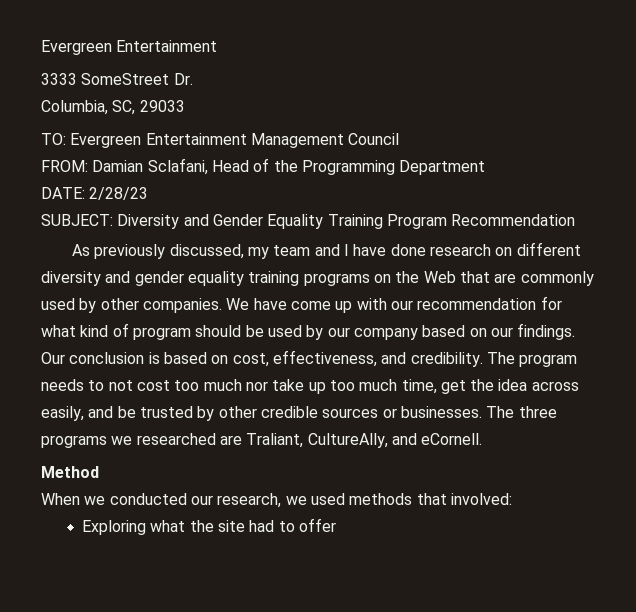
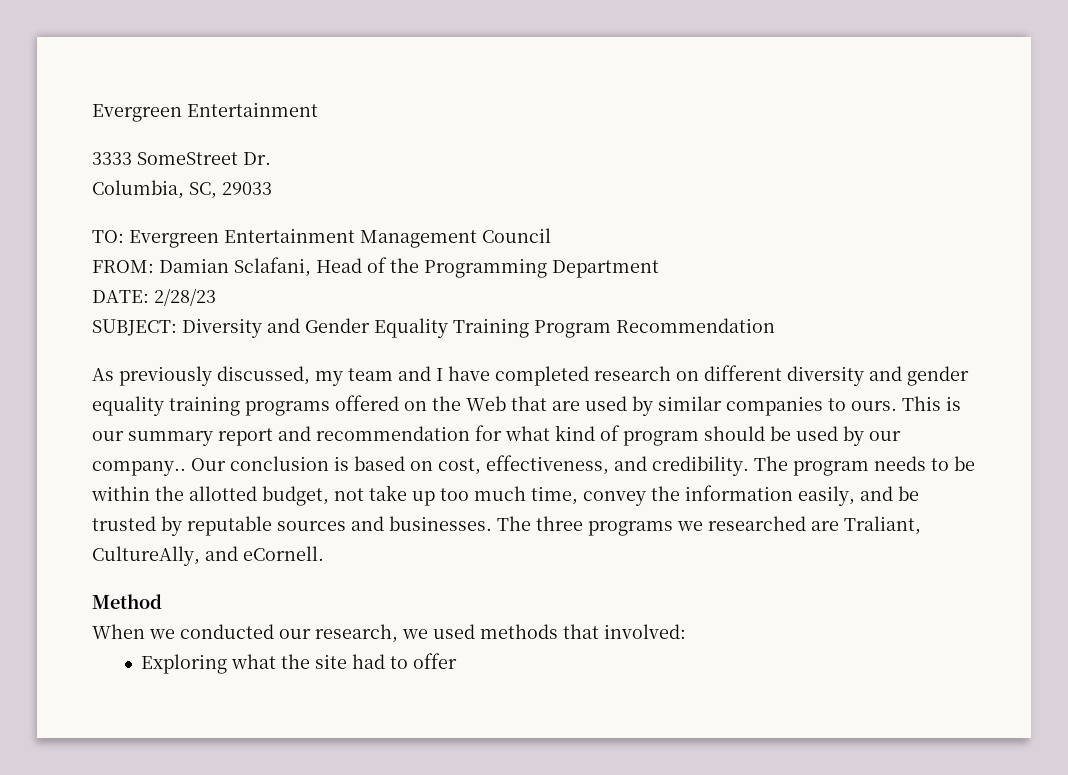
[390,244,426,256] done -> [495,366,589,386] completed
(370, 279) none -> [335,395,399,411] offered
[520,271,594,286] [41,298,413,313] commonly used by other companies. We have come up with our -> [585,396,961,416] [92,426,311,446] used by similar companies to ours. This is our summary report and
[353,323,576,340] company based on our findings. -> [92,461,186,476] company..
[108,379,268,391] not cost too much nor -> [954,456,975,471] [91,486,364,506] be within the allotted budget, not
[440,379,579,394] get the idea across -> [583,485,793,506] convey the information
[218,406,397,418] other credible sources or -> [187,516,384,536] reputable sources and

